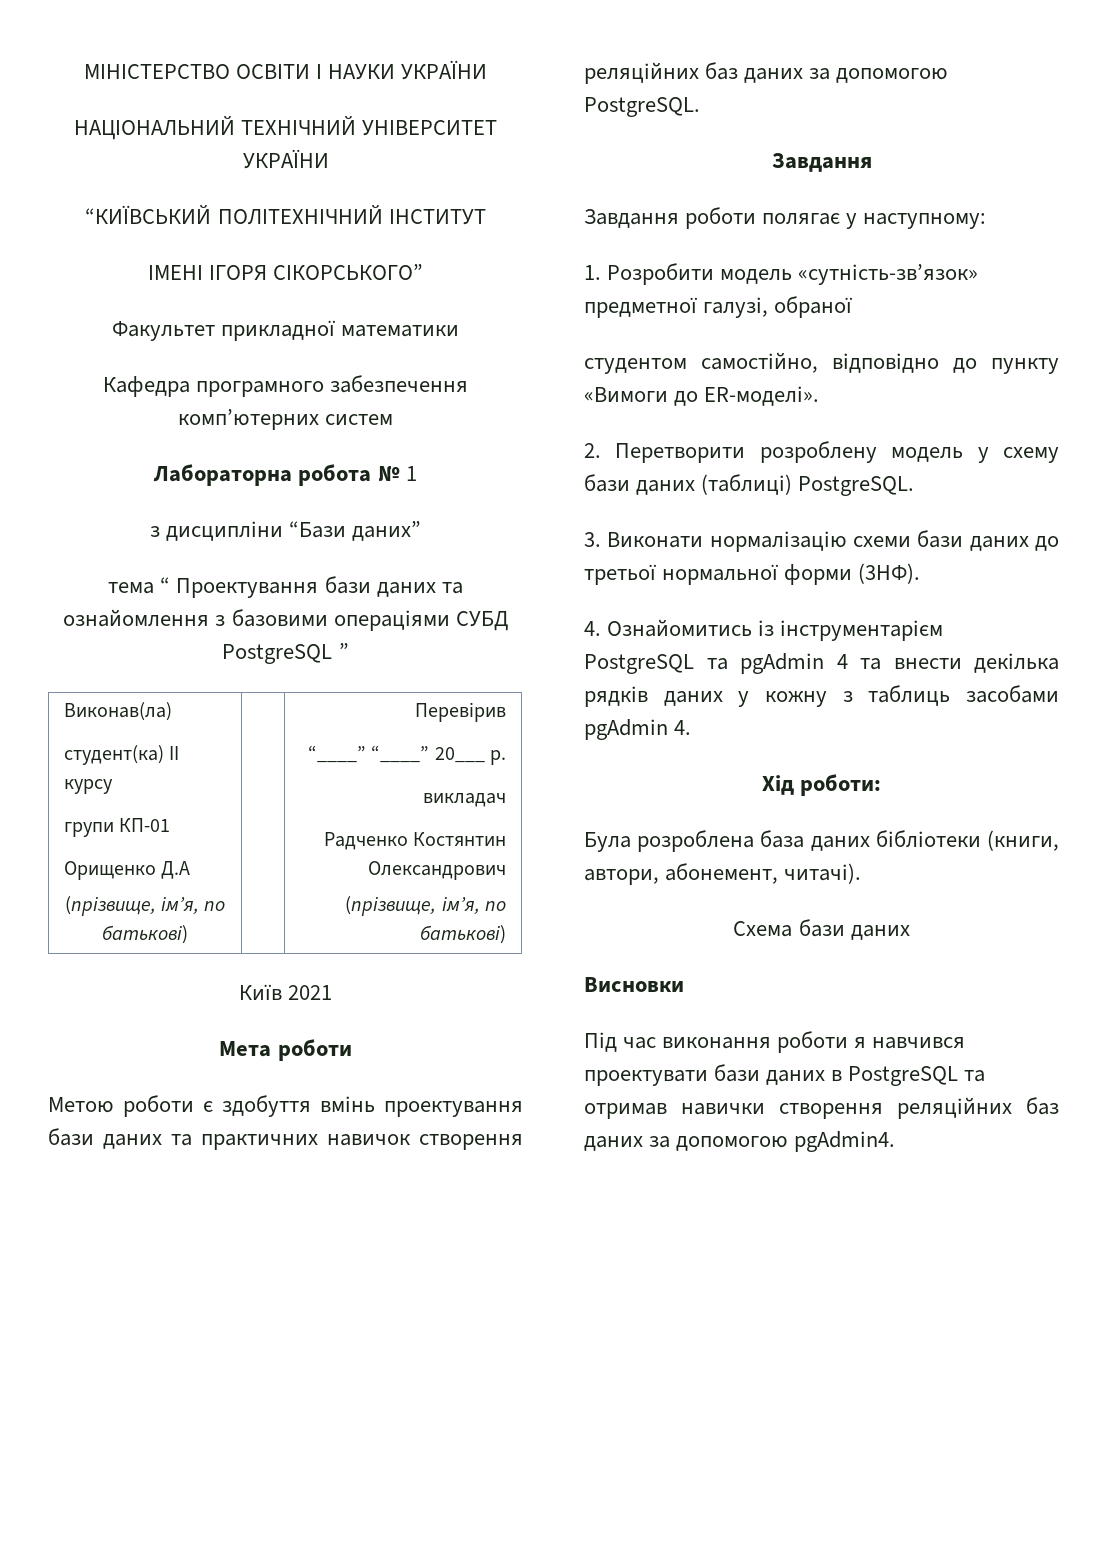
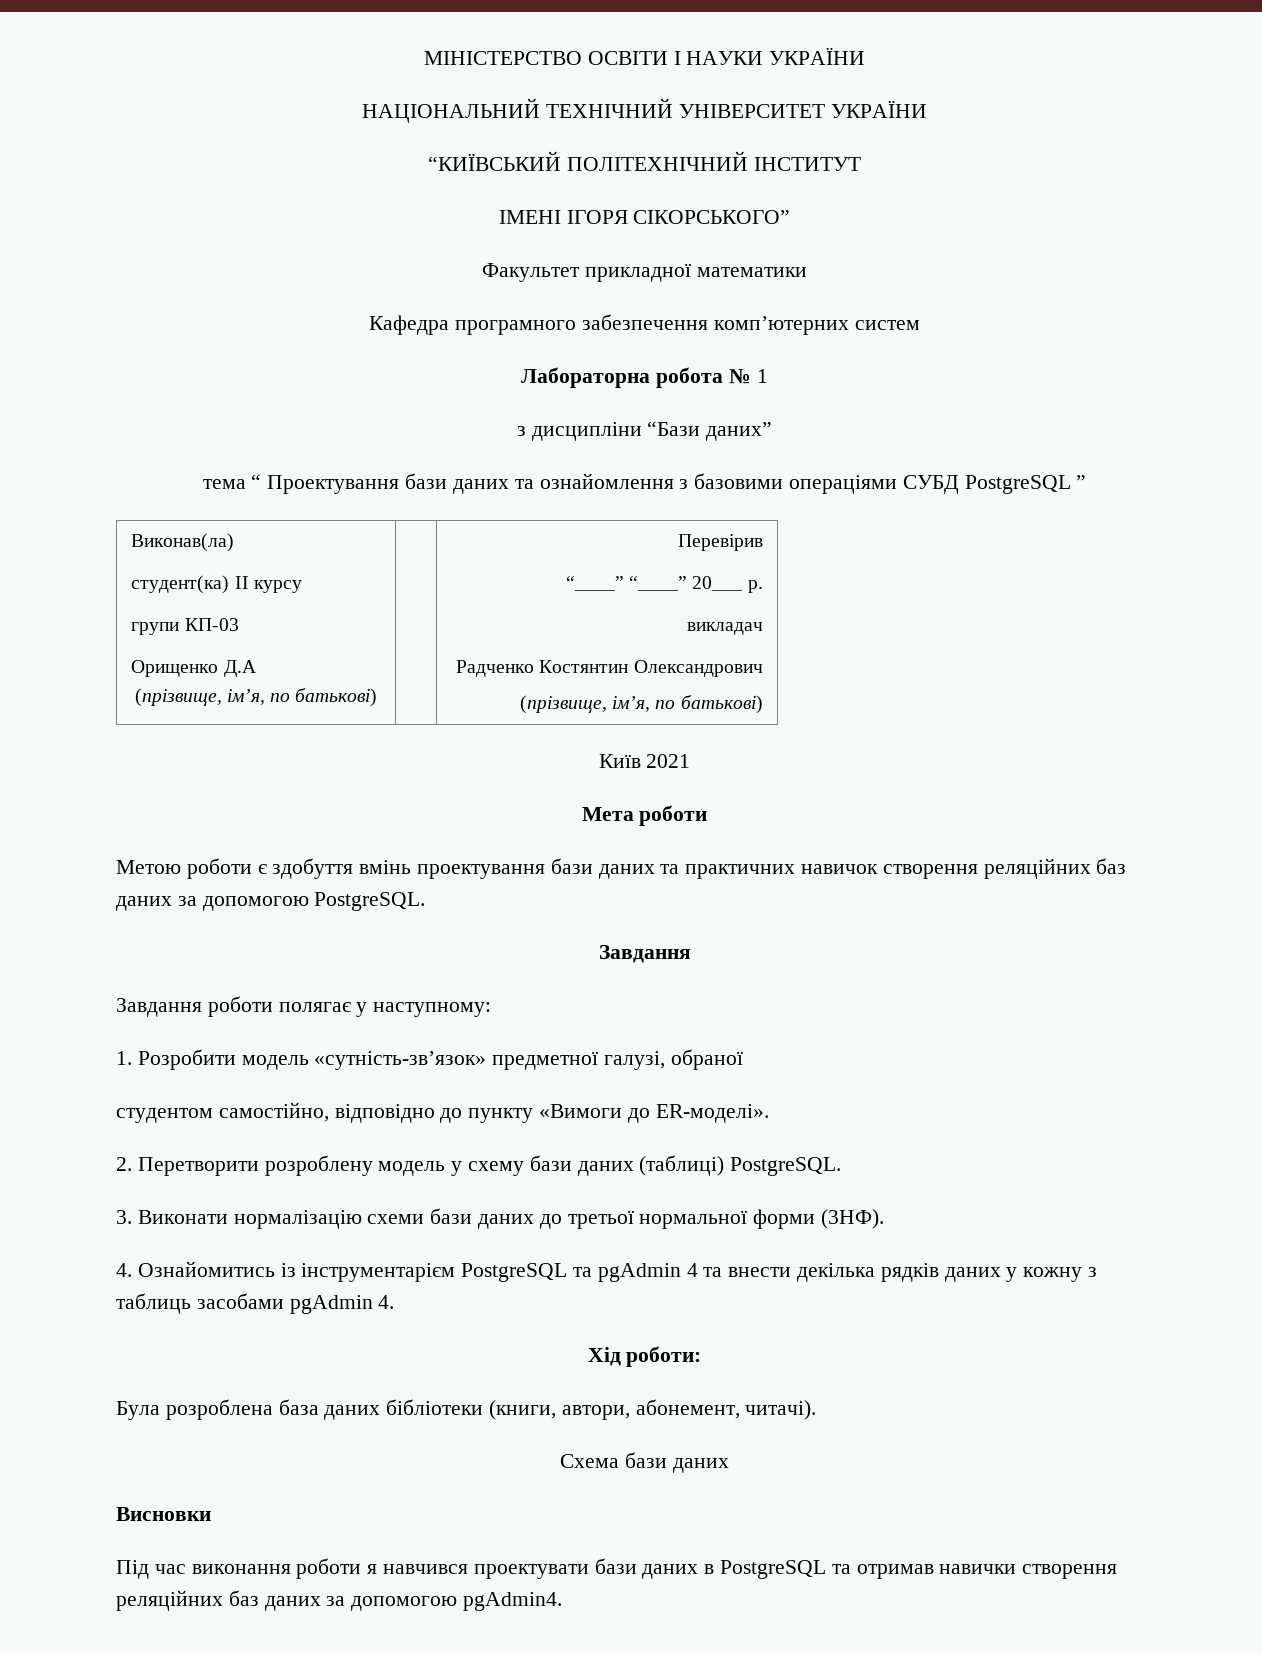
[119,818,171,832] КП-01 -> [184,618,239,631] КП-03

